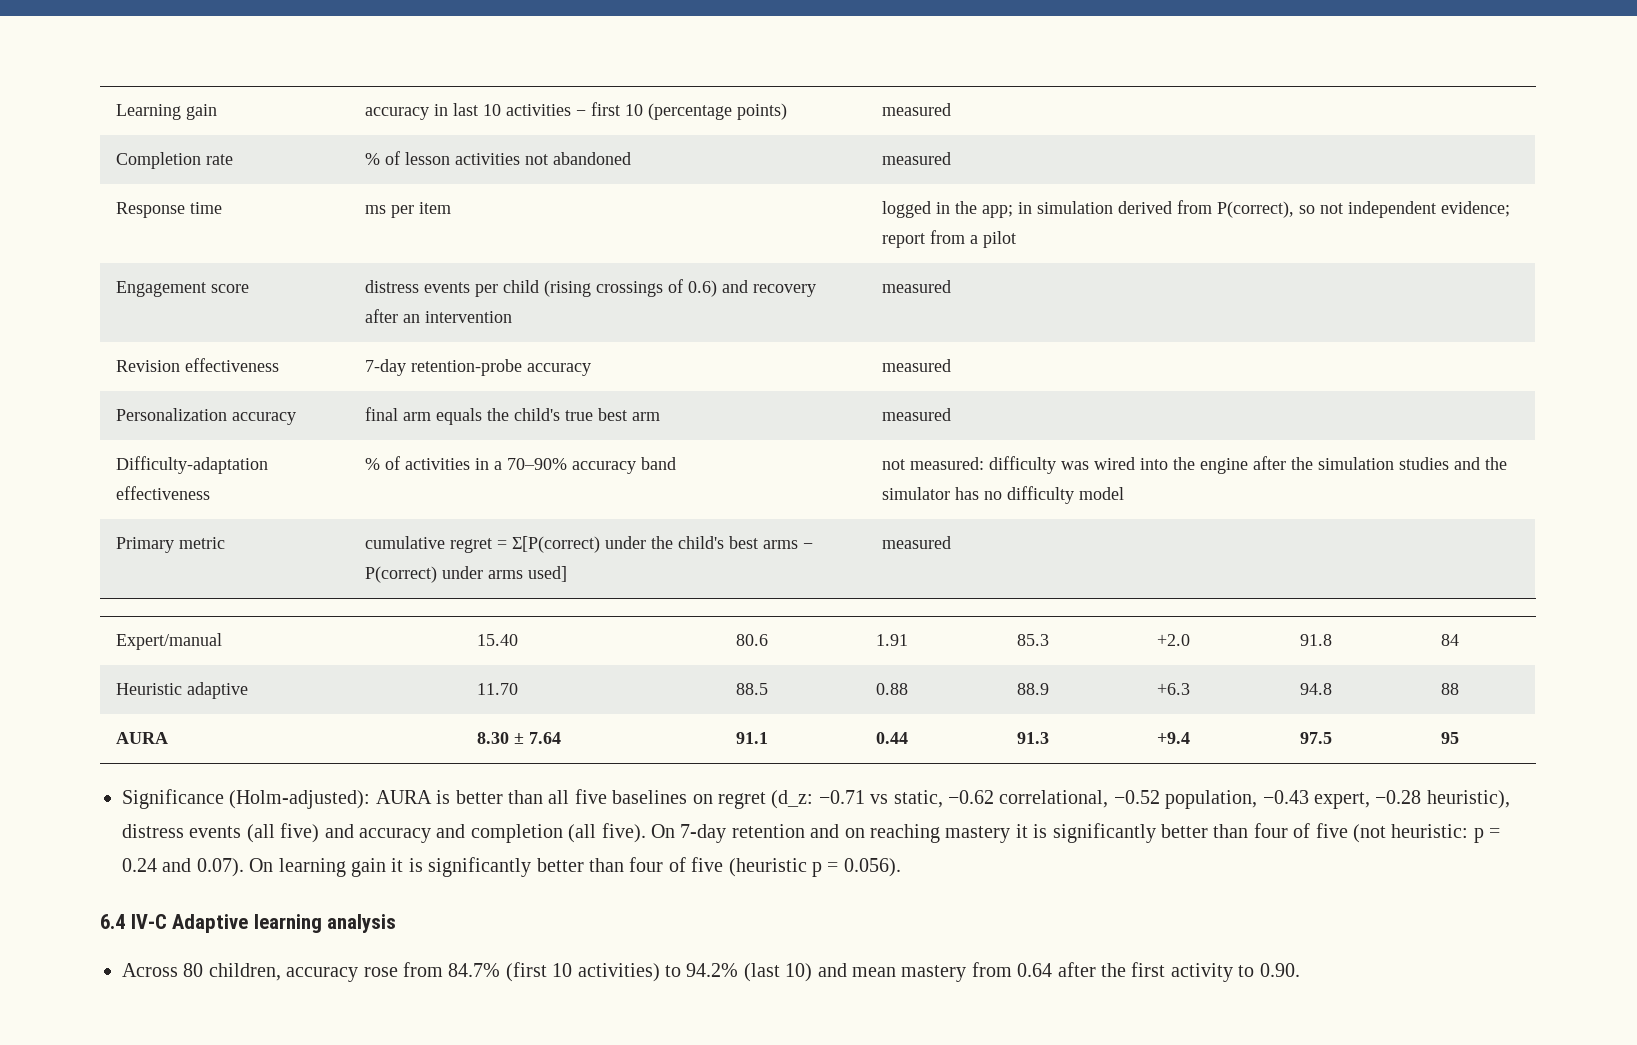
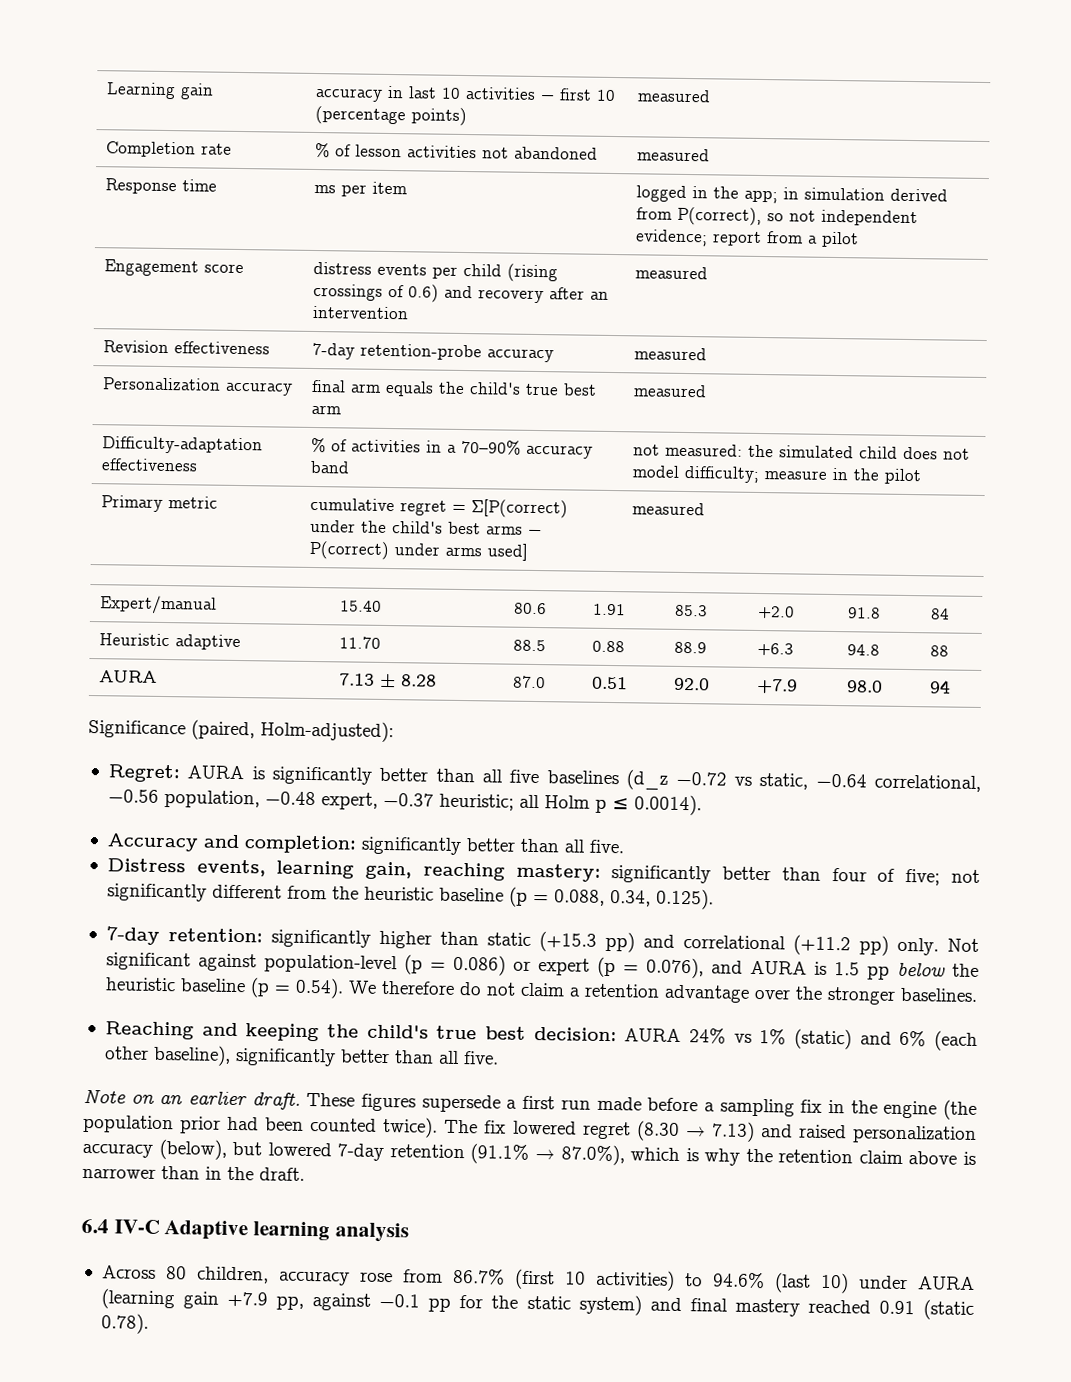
[988,456,1507,474] [881,486,1124,504] difficulty was wired into the engine after the simulation studies and the simulator has no difficulty model -> [747,444,970,460] [631,465,922,485] the simulated child does not model difficulty; measure in the pilot
[476,732,561,744] [735,732,768,744] [875,732,908,744] [1016,732,1049,744] [1156,732,1190,744] [1299,732,1332,744] [1440,732,1459,744] [122,789,451,809] 8.30 ± 7.64 | 91.1 | 0.44 | 91.3 | +9.4 | 97.5 | 95 // Significance (Holm-adjusted): AURA is -> [338,673,437,688] [512,675,546,689] [591,676,628,690] [673,677,710,691] [755,678,798,694] [846,680,883,693] [929,680,951,694] [88,719,394,743] [107,764,372,785] 7.13 ± 8.28 | 87.0 | 0.51 | 92.0 | +7.9 | 98.0 | 94 // Significance (paired, Holm-adjusted): // Regret: AURA is significantly
[692,790,1510,809] [122,823,1501,843] [122,857,901,877] on regret (d_z: −0.71 vs static, −0.62 correlational, −0.52 population, −0.43 expert, −0.28 heuristic), distress events (all five) and accuracy and completion (all five). On 7-day retention and on reaching mastery it is significantly better than four of five (not heuristic: p = 0.24 and 0.07). On learning gain it is significantly better than four of five (heuristic p = 0.056). -> [626,769,982,793] [107,789,702,816] [106,833,625,856] [106,858,980,886] [106,883,714,910] [105,926,979,956] [105,952,979,980] [104,977,978,1005] [104,1021,978,1051] [104,1044,499,1067] [83,1088,978,1120] [83,1114,978,1144] [82,1138,976,1166] [82,1166,305,1181] (d_z −0.72 vs static, −0.64 correlational, −0.56 population, −0.48 expert, −0.37 heuristic; all Holm p ≤ 0.0014). // Accuracy and completion: significantly better than all five. // Distress events, learning gain, reaching mastery: significantly better than four of five; not significantly different from the heuristic baseline (p = 0.088, 0.34, 0.125). // 7-day retention: significantly higher than static (+15.3 pp) and correlational (+11.2 pp) only. Not significant against population-level (p = 0.086) or expert (p = 0.076), and AURA is 1.5 pp below the heuristic baseline (p = 0.54). We therefore do not claim a retention advantage over the stronger baselines. // Reaching and keeping the child's true best decision: AURA 24% vs 1% (static) and 6% (each other baseline), significantly better than all five. // Note on an earlier draft. These figures supersede a first run made before a sampling fix in the engine (the population prior had been counted twice). The fix lowered regret (8.30 → 7.13) and raised personalization accuracy (below), but lowered 7-day retention (91.1% → 87.0%), which is why the retention claim above is narrower than in the draft.
[448,963,501,977] 84.7% -> [452,1268,505,1285] 86.7%
[686,963,739,977] 94.2% -> [712,1272,765,1289] 94.6%
[817,962,1300,982] and mean mastery from 0.64 after the first activity to 0.90. -> [858,1275,975,1290] [100,1288,975,1320] [100,1313,149,1334] under AURA (learning gain +7.9 pp, against −0.1 pp for the static system) and final mastery reached 0.91 (static 0.78).

